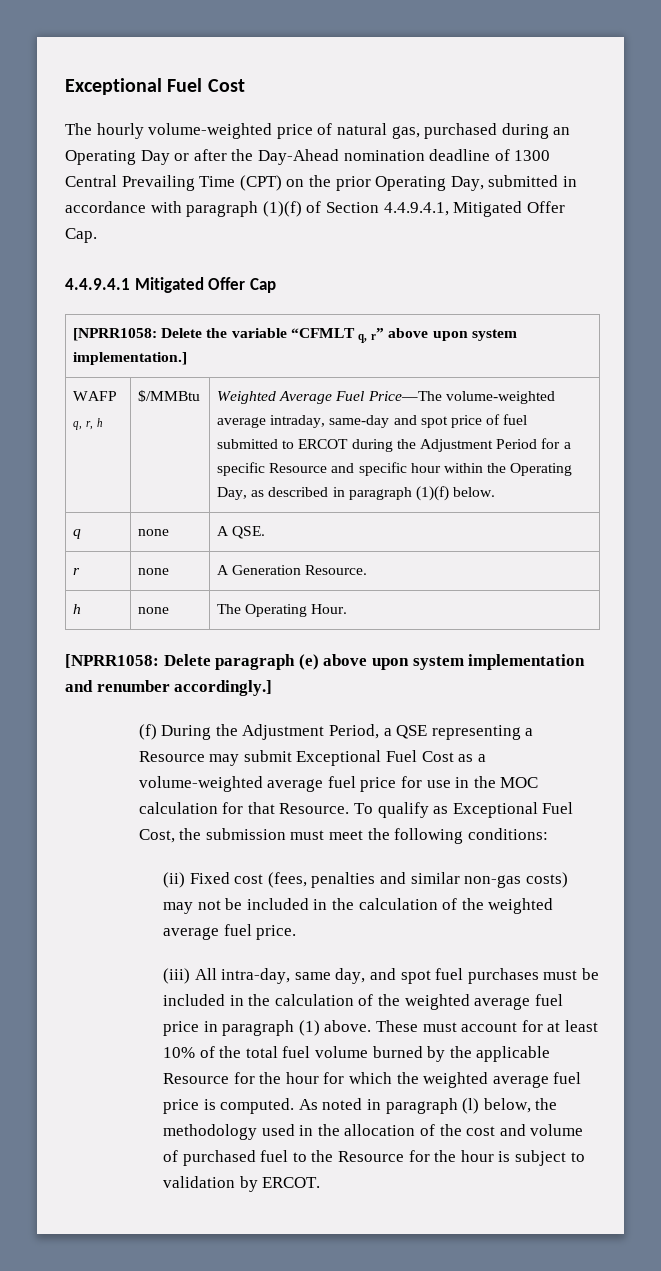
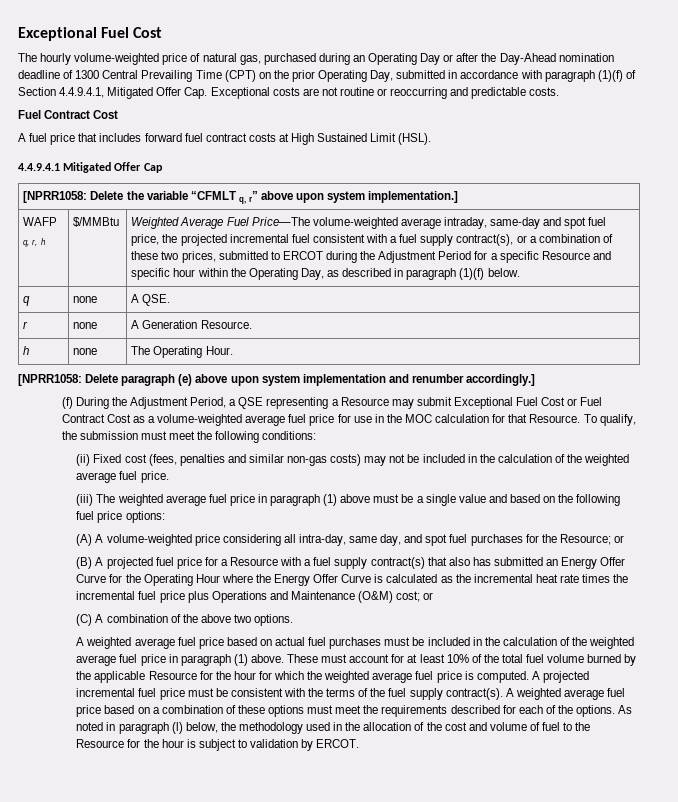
(97, 235) none -> [210,87,560,99] [18,110,119,119] [18,133,432,145] Exceptional costs are not routine or reoccurring and predictable costs. // Fuel Contract Cost // A fuel price that includes forward fuel contract costs at High Sustained Limit (HSL).
[451,414,528,428] price of fuel -> [588,217,607,226] [131,234,613,246] [131,251,216,263] fuel price, the projected incremental fuel consistent with a fuel supply contract(s), or a combination of these two prices,
(454, 756) none -> [567,397,603,406] [61,414,131,423] or Fuel Contract Cost
[377,802,574,818] [138,829,175,843] qualify as Exceptional Fuel Cost, -> [599,414,636,426] qualify,
[194,968,217,980] All -> [96,494,621,506] [76,511,165,523] [76,534,296,546] The weighted average fuel price in paragraph (1) above must be a single value and based on the following fuel price options: // (A) A volume-weighted price considering all
(539, 976) none -> [525,534,624,545] [76,557,626,569] [76,574,629,586] [76,591,434,603] [76,614,294,626] [76,637,382,649] for the Resource; or // (B) A projected fuel price for a Resource with a fuel supply contract(s) that also has submitted an Energy Offer Curve for the Operating Hour where the Energy Offer Curve is calculated as the incremental heat rate times the incremental fuel price plus Operations and Maintenance (O&M) cost; or // (C) A combination of the above two options. // A weighted average fuel price based on actual fuel purchases
(295, 1106) none -> [531,671,589,683] [76,688,626,700] [76,705,616,717] A projected incremental fuel price must be consistent with the terms of the fuel supply contract(s). A weighted average fuel price based on a combination of these options must meet the requirements described for each of the options.
[182,1150,256,1166] purchased -> (540, 726) none

